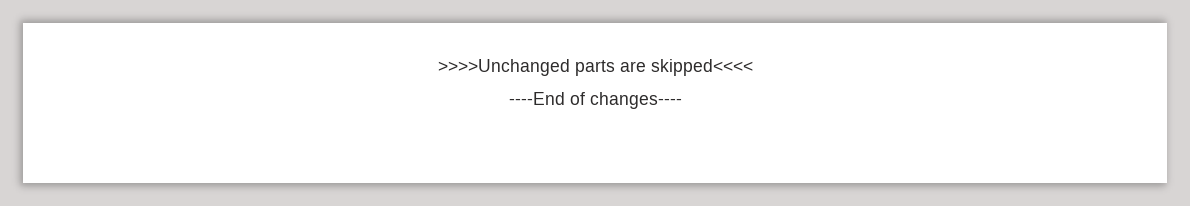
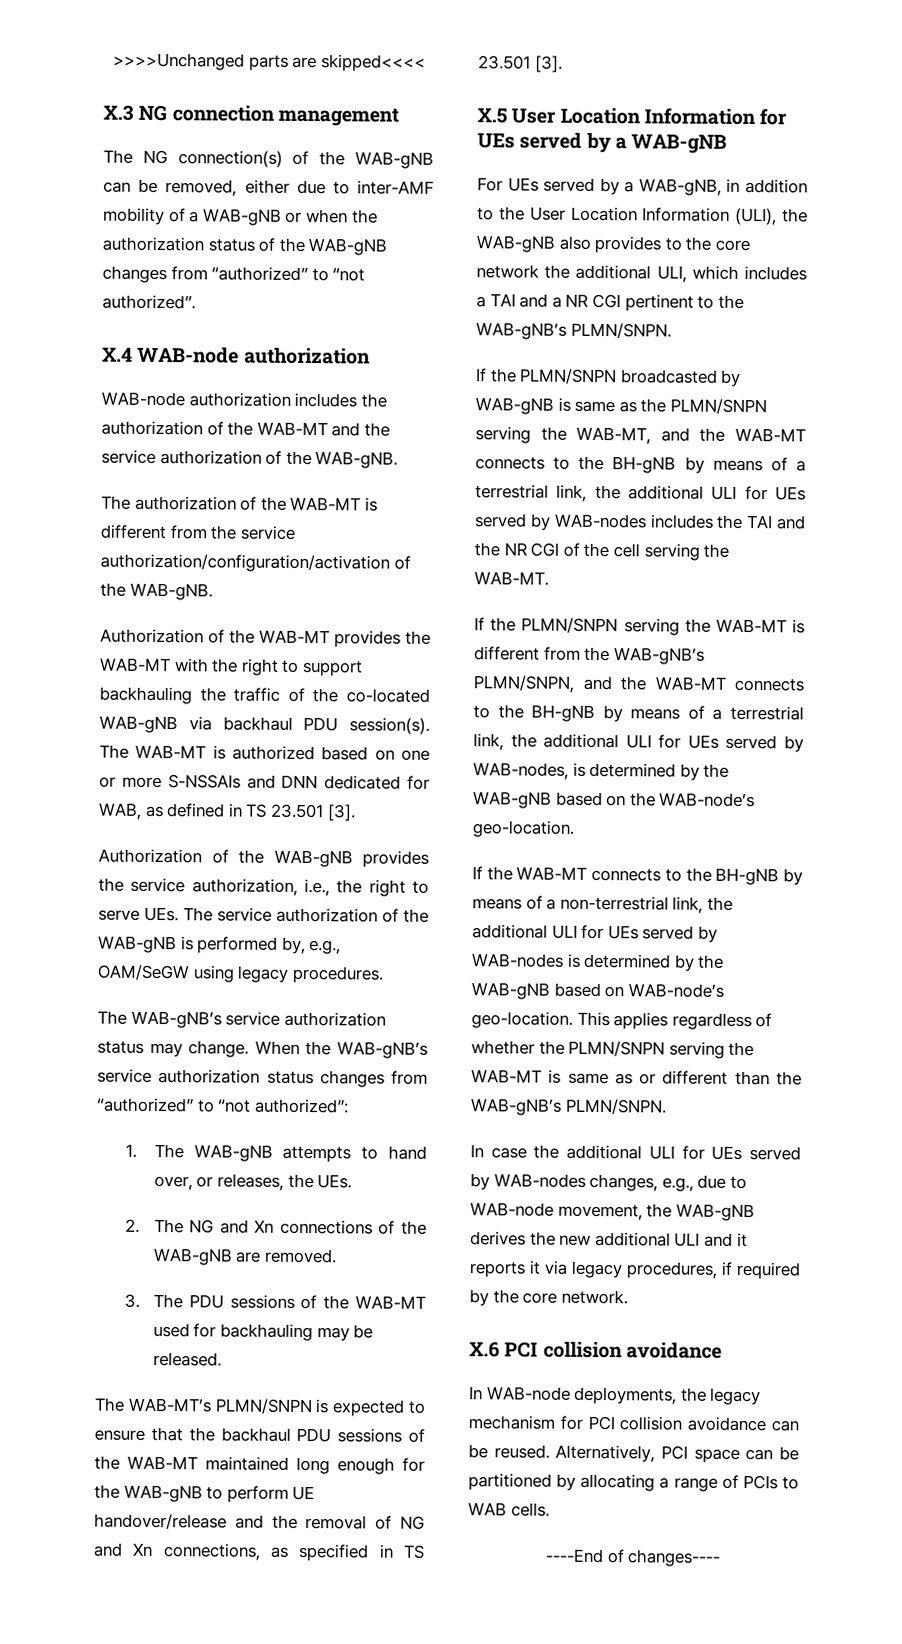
(753, 67) none -> [103,104,399,127] [103,149,435,169] [103,178,434,197] [103,207,378,226] [102,236,388,256] [102,265,366,284] [102,294,196,310] [102,346,371,365] [101,391,387,408] [101,420,390,437] [101,449,399,469] [101,495,378,512] [100,524,296,540] [100,553,411,573] [100,582,213,601] [100,628,431,648] [100,657,363,677] [99,686,430,705] [99,715,430,735] [99,744,430,761] [99,774,430,790] [99,802,356,822] [98,848,429,868] [98,877,429,897] [98,906,429,923] [98,935,342,955] [97,964,384,984] [97,1010,386,1029] [97,1040,428,1059] [97,1068,428,1088] [97,1097,349,1114] [124,1143,427,1163] [153,1173,353,1191] [124,1218,427,1235] [152,1247,338,1266] [123,1293,426,1310] [152,1322,374,1342] [152,1351,222,1367] [94,1397,427,1417] [94,1426,425,1443] [94,1455,425,1475] [94,1484,316,1503] [94,1513,426,1530] [93,1542,425,1562] [478,55,563,73] [477,107,788,126] [477,132,728,154] [477,177,808,196] [477,206,808,226] [476,235,750,254] [476,264,807,283] [476,293,744,312] [476,322,672,340] [476,368,742,387] [475,397,767,415] [475,426,806,445] [475,455,806,474] [475,484,806,502] [475,513,806,531] [474,542,730,561] [474,571,549,586] [474,617,805,636] [474,646,705,665] [473,675,804,693] [473,704,804,723] [473,733,804,753] [473,762,730,781] [473,791,756,809] [472,820,575,838] [472,866,803,886] [472,895,733,914] [472,924,718,943] [472,953,725,972] [471,982,724,1000] [471,1011,773,1031] [471,1040,755,1059] [471,1069,802,1086] [471,1098,667,1116] [470,1144,801,1161] [470,1173,747,1192] [470,1202,755,1222] [470,1231,748,1248] [469,1260,801,1280] [469,1289,628,1307] [469,1341,722,1359] [469,1386,762,1406] [468,1415,799,1432] [468,1444,799,1463] [468,1473,799,1492] [468,1502,550,1517] // X.3 NG connection management // The NG connection(s) of the WAB-gNB can be removed, either due to inter-AMF mobility of a WAB-gNB or when the authorization status of the WAB-gNB changes from “authorized” to “not authorized”. // X.4 WAB-node authorization // WAB-node authorization includes the authorization of the WAB-MT and the service authorization of the WAB-gNB. // The authorization of the WAB-MT is different from the service authorization/configuration/activation of the WAB-gNB. // Authorization of the WAB-MT provides the WAB-MT with the right to support backhauling the traffic of the co-located WAB-gNB via backhaul PDU session(s). The WAB-MT is authorized based on one or more S-NSSAIs and DNN dedicated for WAB, as defined in TS 23.501 [3]. // Authorization of the WAB-gNB provides the service authorization, i.e., the right to serve UEs. The service authorization of the WAB-gNB is performed by, e.g., OAM/SeGW using legacy procedures. // The WAB-gNB’s service authorization status may change. When the WAB-gNB’s service authorization status changes from “authorized” to “not authorized”: // 1. The WAB-gNB attempts to hand over, or releases, the UEs. // 2. The NG and Xn connections of the WAB-gNB are removed. // 3. The PDU sessions of the WAB-MT used for backhauling may be released. // The WAB-MT’s PLMN/SNPN is expected to ensure that the backhaul PDU sessions of the WAB-MT maintained long enough for the WAB-gNB to perform UE handover/release and the removal of NG and Xn connections, as specified in TS 23.501 [3]. // X.5 User Location Information for UEs served by a WAB-gNB // For UEs served by a WAB-gNB, in addition to the User Location Information (ULI), the WAB-gNB also provides to the core network the additional ULI, which includes a TAI and a NR CGI pertinent to the WAB-gNB’s PLMN/SNPN. // If the PLMN/SNPN broadcasted by WAB-gNB is same as the PLMN/SNPN serving the WAB-MT, and the WAB-MT connects to the BH-gNB by means of a terrestrial link, the additional ULI for UEs served by WAB-nodes includes the TAI and the NR CGI of the cell serving the WAB-MT. // If the PLMN/SNPN serving the WAB-MT is different from the WAB-gNB’s PLMN/SNPN, and the WAB-MT connects to the BH-gNB by means of a terrestrial link, the additional ULI for UEs served by WAB-nodes, is determined by the WAB-gNB based on the WAB-node’s geo-location. // If the WAB-MT connects to the BH-gNB by means of a non-terrestrial link, the additional ULI for UEs served by WAB-nodes is determined by the WAB-gNB based on WAB-node’s geo-location. This applies regardless of whether the PLMN/SNPN serving the WAB-MT is same as or different than the WAB-gNB’s PLMN/SNPN. // In case the additional ULI for UEs served by WAB-nodes changes, e.g., due to WAB-node movement, the WAB-gNB derives the new additional ULI and it reports it via legacy procedures, if required by the core network. // X.6 PCI collision avoidance // In WAB-node deployments, the legacy mechanism for PCI collision avoidance can be reused. Alternatively, PCI space can be partitioned by allocating a range of PCIs to WAB cells.

